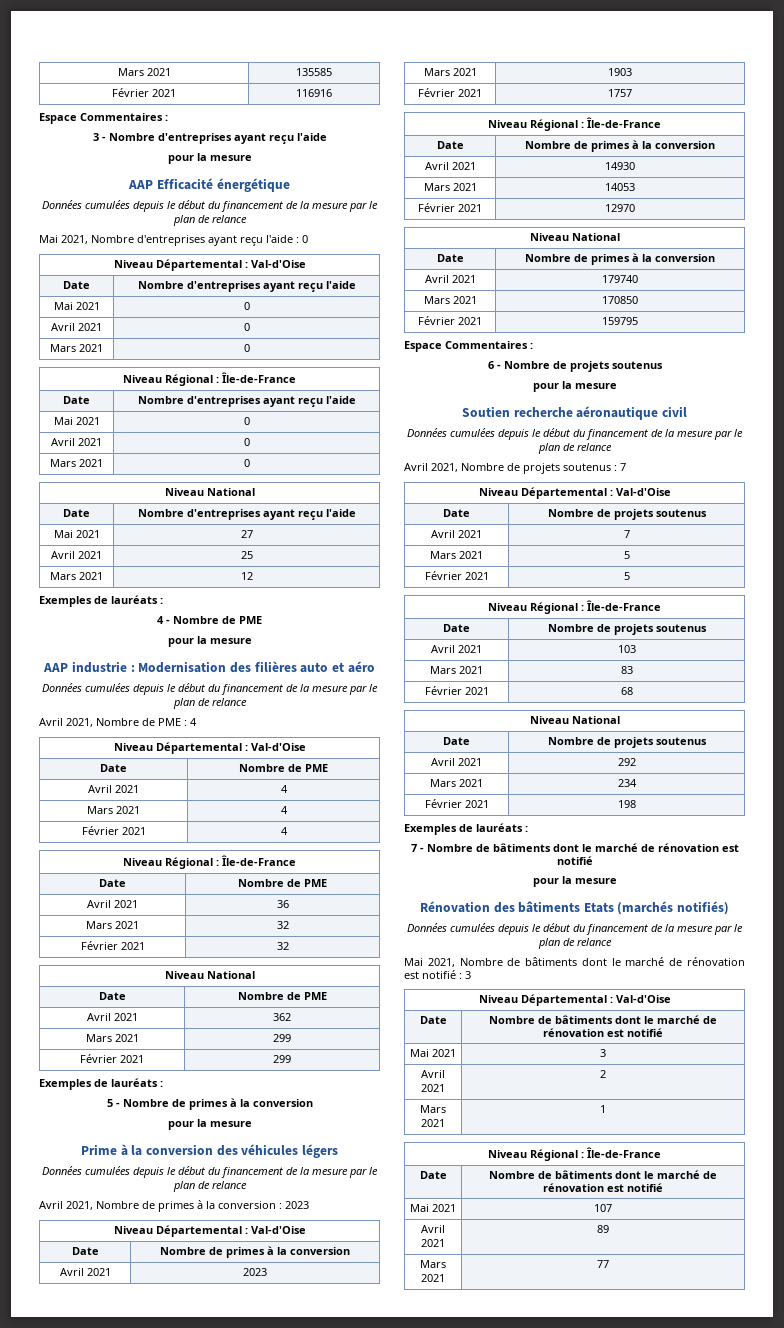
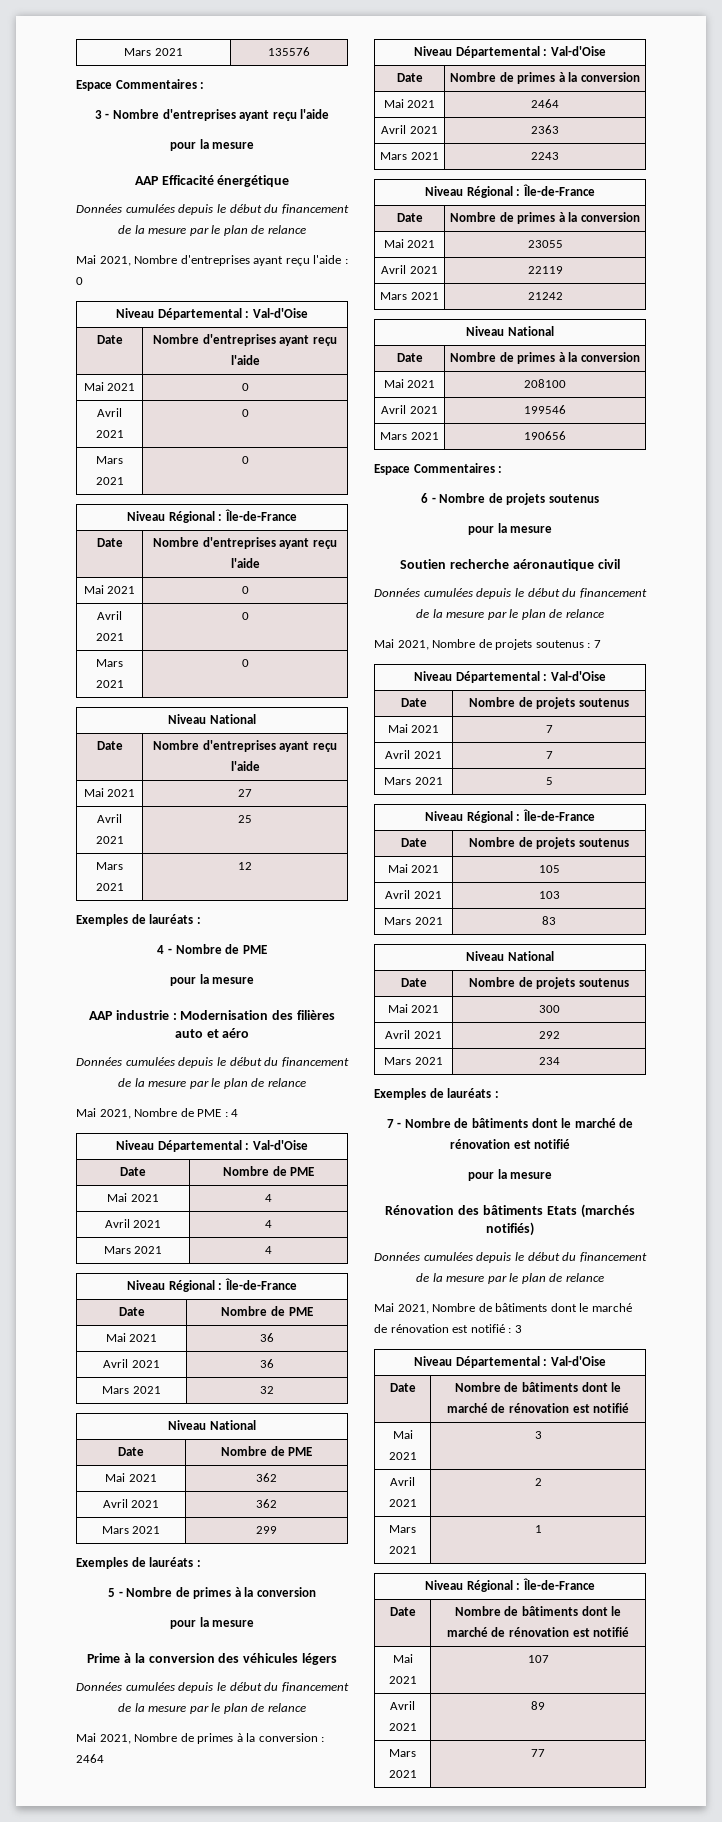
[117,68,171,76] [296,68,332,76] [112,88,176,97] [296,89,332,97] Mars 2021 | 135585 // Février 2021 | 116916 -> [124,48,183,56] [268,47,310,56] Mars 2021 | 135576
[39,718,63,726] Avril -> [76,1108,96,1117] Mai
(328, 768) none -> [107,1193,159,1202] [265,1194,272,1202] // Mai 2021 | 4
[81,826,146,835] [280,827,288,835] // Février 2021 | 4 -> (272, 1250) none
(327, 883) none -> [105,1333,158,1342] [260,1333,274,1342] // Mai 2021 | 36
[80,941,145,950] [276,942,289,950] // Février 2021 | 32 -> (274, 1390) none
(327, 996) none -> [105,1473,157,1482] [256,1473,277,1482] // Mai 2021 | 362
[80,1054,144,1063] [273,1055,291,1063] // Février 2021 | 299 -> (277, 1530) none
[39,1201,63,1209] Avril -> [76,1733,96,1742] Mai
[285,1201,309,1209] 2023 -> [76,1754,104,1763] 2464
[59,1268,111,1276] [243,1268,267,1276] [423,68,477,76] [608,68,632,76] [418,88,482,97] [608,89,632,97] // Avril 2021 | 2023 // Mars 2021 | 1903 // Février 2021 | 1757 -> [383,99,436,108] [531,99,559,108] [381,125,438,134] [531,125,559,134] [380,152,439,160] [531,152,559,160] // Mai 2021 | 2464 // Avril 2021 | 2363 // Mars 2021 | 2243
[424,162,476,170] [605,162,635,170] [423,183,477,191] [605,183,635,191] [418,203,482,212] [605,204,635,212] // Avril 2021 | 14930 // Mars 2021 | 14053 // Février 2021 | 12970 -> [383,239,436,248] [527,240,563,248] [381,265,438,274] [527,266,563,274] [380,292,439,300] [527,292,563,300] // Mai 2021 | 23055 // Avril 2021 | 22119 // Mars 2021 | 21242
[424,275,476,283] [602,275,638,283] [423,296,477,304] [602,296,638,304] [418,316,482,325] [602,317,638,325] // Avril 2021 | 179740 // Mars 2021 | 170850 // Février 2021 | 159795 -> [383,379,436,388] [524,379,566,388] [381,405,438,414] [524,405,566,414] [380,432,439,440] [524,431,566,440] // Mai 2021 | 208100 // Avril 2021 | 199546 // Mars 2021 | 190656
[404,463,428,471] Avril -> [374,639,394,648] Mai
(707, 513) none -> [387,724,440,733] [545,725,553,733] // Mai 2021 | 7
[424,571,489,580] [623,572,630,580] // Février 2021 | 5 -> (553, 781) none
(707, 628) none -> [387,864,440,873] [538,865,560,873] // Mai 2021 | 105
[424,686,489,695] [620,687,633,695] // Février 2021 | 68 -> (556, 920) none
(707, 741) none -> [387,1004,440,1013] [538,1005,560,1013] // Mai 2021 | 300
[424,799,489,808] [617,800,636,808] // Février 2021 | 198 -> (560, 1061) none

